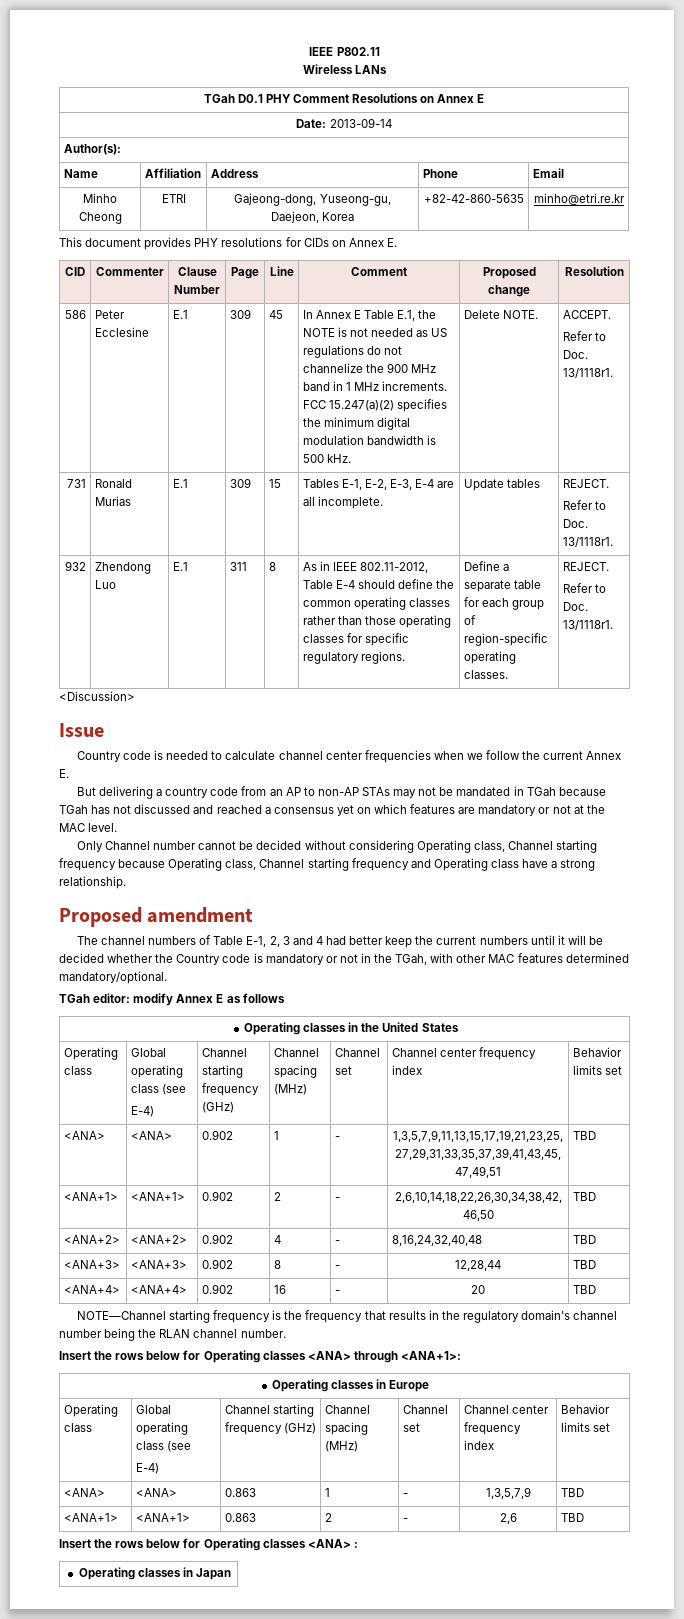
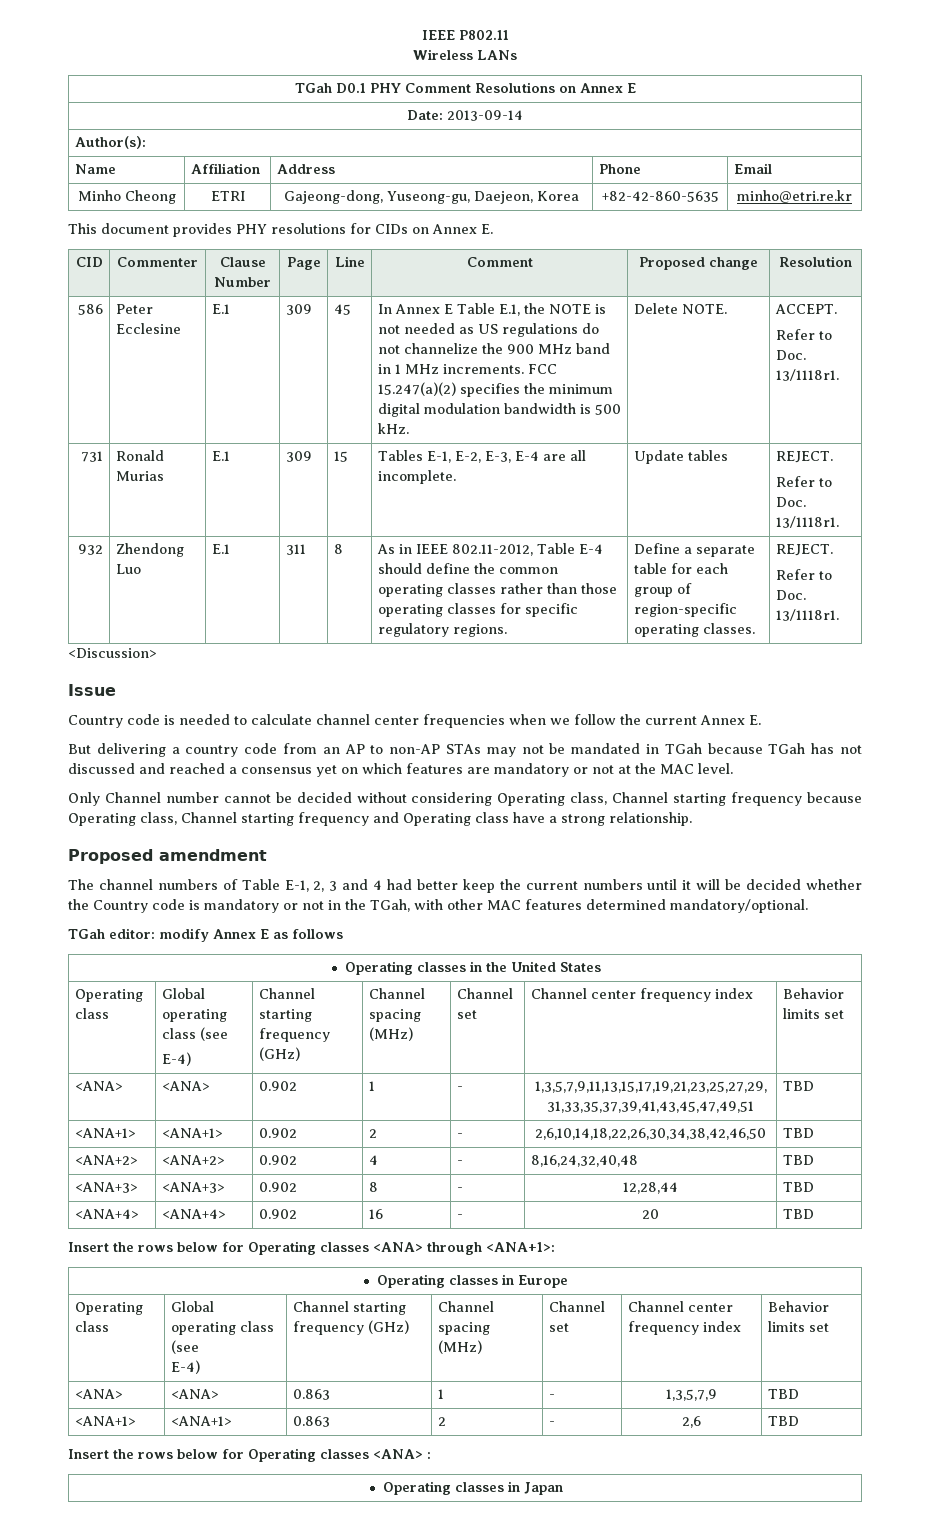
[76,1310,618,1323] [59,1328,286,1341] // NOTE—Channel starting frequency is the frequency that results in the regulatory domain's channel number being the RLAN channel number. -> (814, 1214) none

